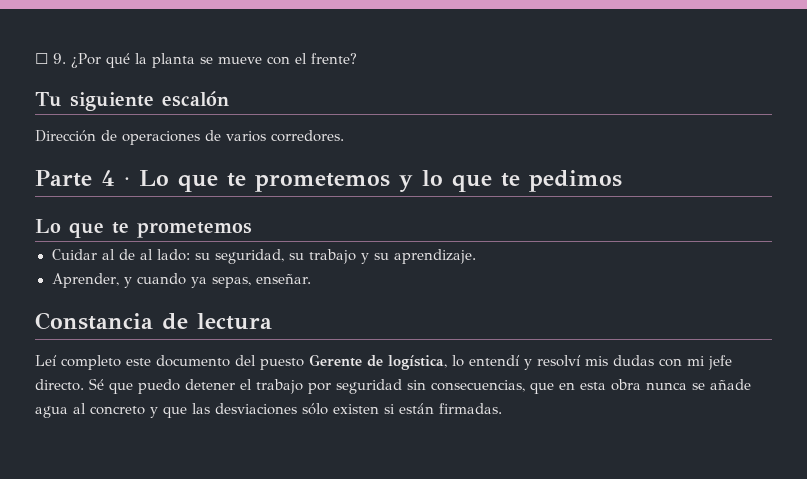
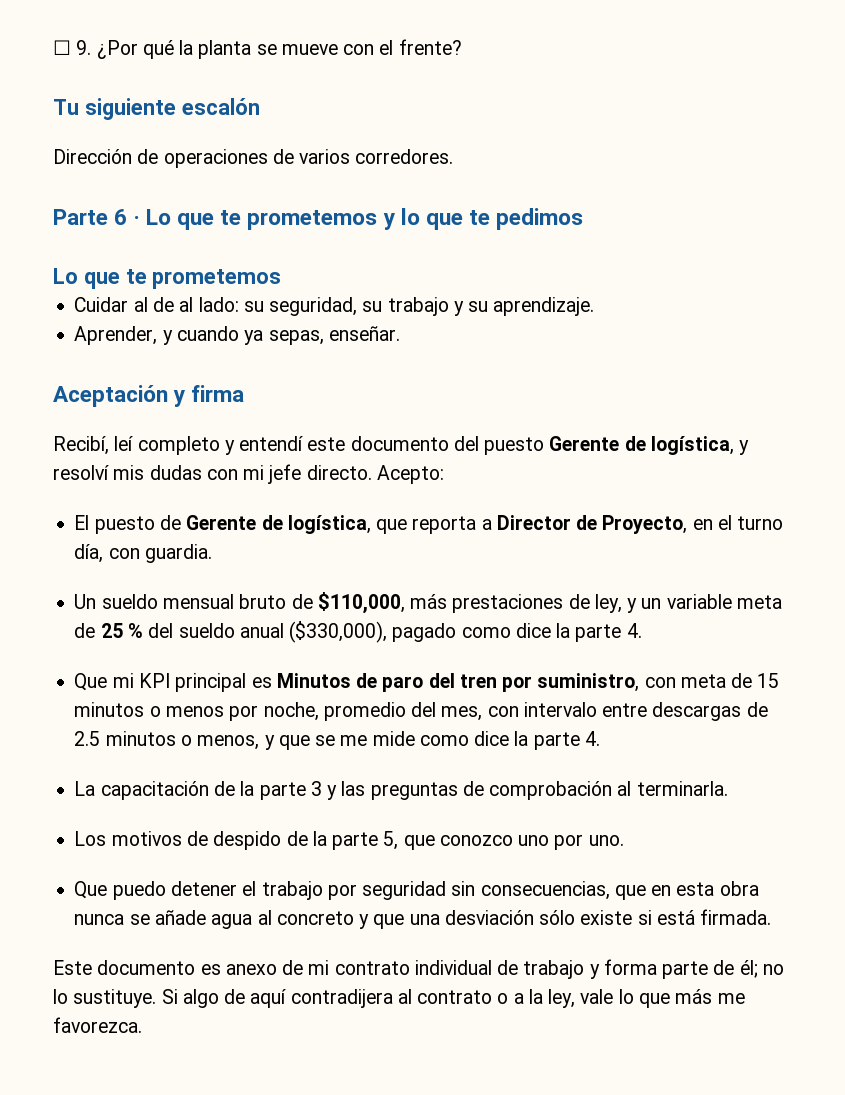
[100,170,115,186] 4 -> [114,209,128,225] 6
[35,312,272,330] [35,355,121,370] Constancia de lectura // Leí completo -> [53,385,245,407] [53,436,304,455] Aceptación y firma // Recibí, leí completo y entendí
[452,355,520,367] lo entendí -> (734, 445) none
[89,378,133,394] Sé que -> [376,465,444,484] [74,515,784,534] [74,544,212,563] [74,592,782,614] [74,621,642,643] [74,673,780,692] [74,702,768,721] [74,731,600,750] [74,781,728,800] [74,831,624,850] [74,881,108,899] Acepto: // El puesto de Gerente de logística, que reporta a Director de Proyecto, en el turno día, con guardia. // Un sueldo mensual bruto de $110,000, más prestaciones de ley, y un variable meta de 25 % del sueldo anual ($330,000), pagado como dice la parte 4. // Que mi KPI principal es Minutos de paro del tren por suministro, con meta de 15 minutos o menos por noche, promedio del mes, con intervalo entre descargas de 2.5 minutos o menos, y que se me mide como dice la parte 4. // La capacitación de la parte 3 y las preguntas de comprobación al terminarla. // Los motivos de despido de la parte 5, que conozco uno por uno. // Que
[192,403,502,415] las desviaciones sólo existen si están firmadas. -> [409,909,772,925] [53,959,784,979] [53,989,745,1008] [53,1017,142,1033] una desviación sólo existe si está firmada. // Este documento es anexo de mi contrato individual de trabajo y forma parte de él; no lo sustituye. Si algo de aquí contradijera al contrato o a la ley, vale lo que más me favorezca.

